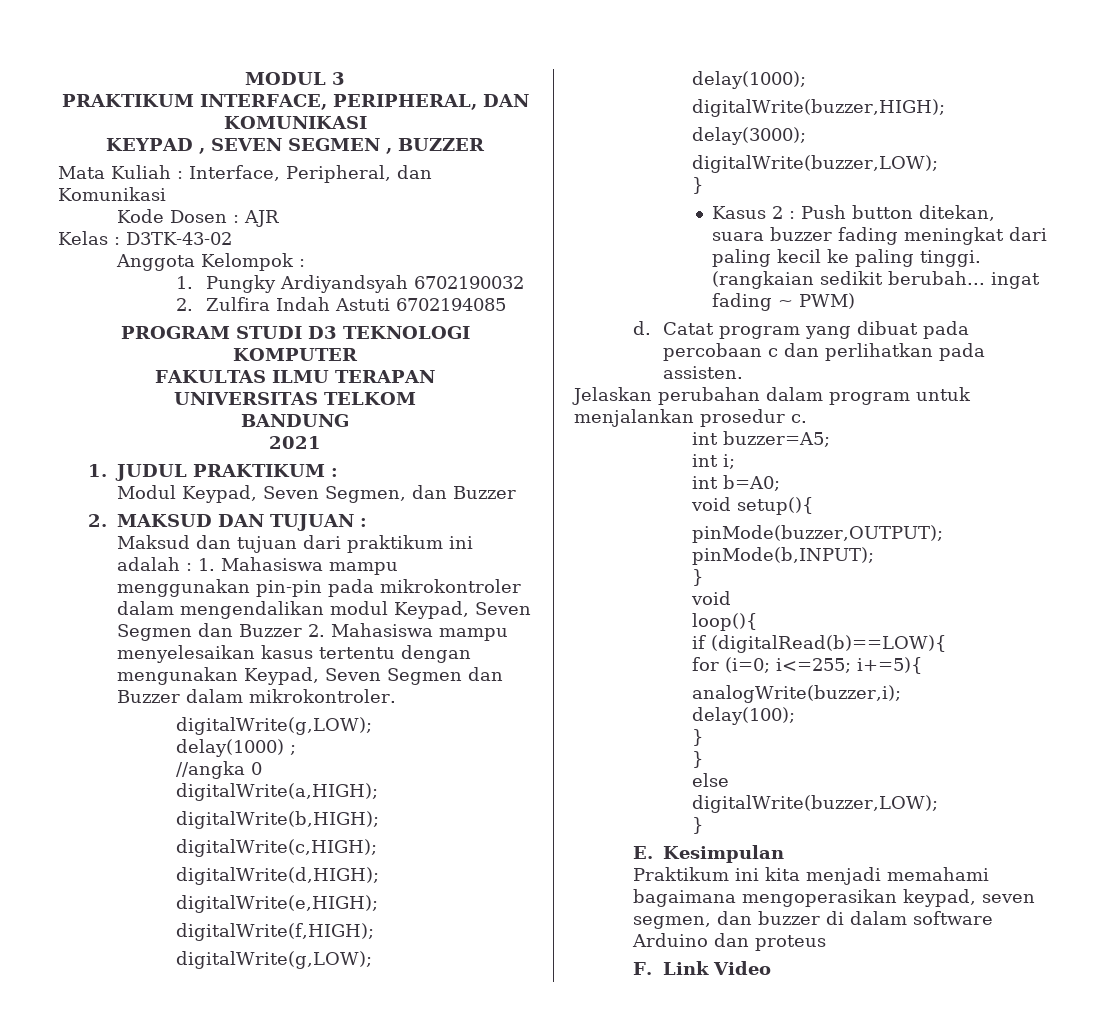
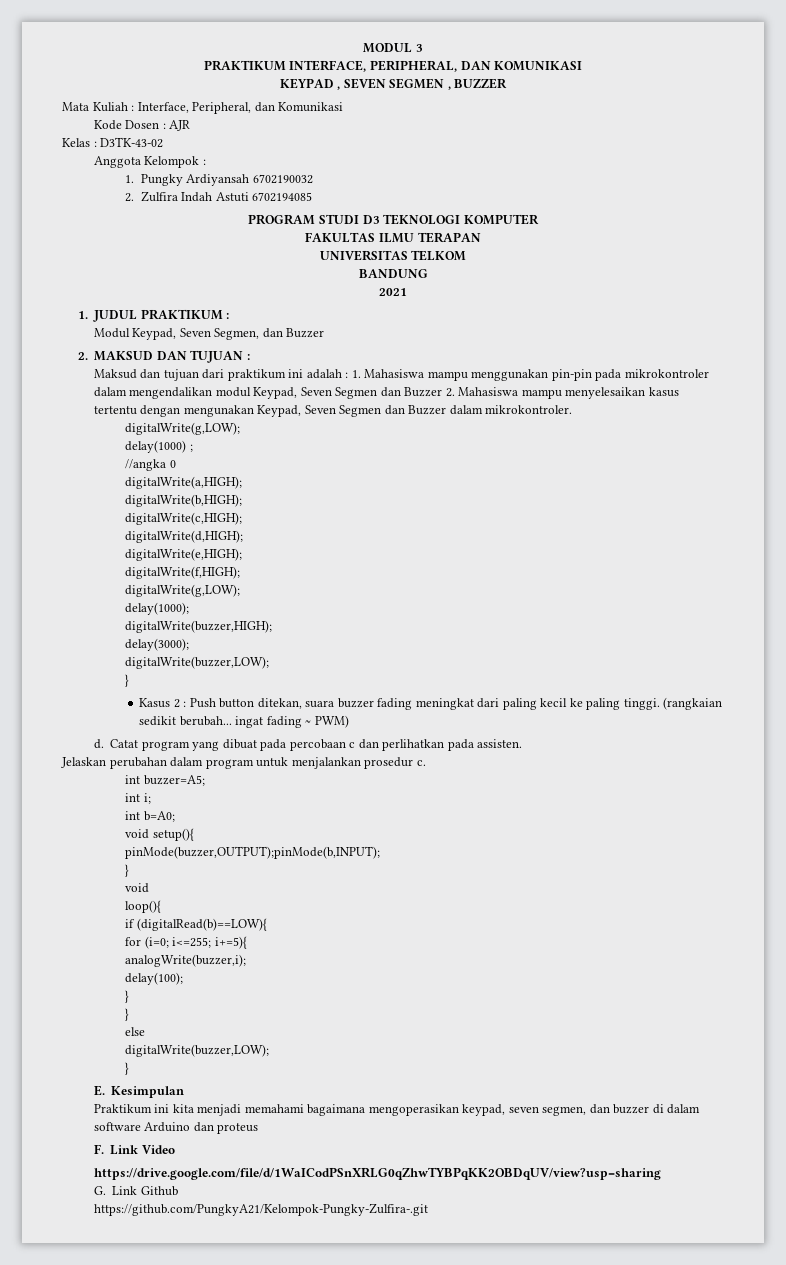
[279,275,408,293] Ardiyandsyah -> [186,174,250,186] Ardiyansah
(771, 968) none -> [93,1167,661,1180] [93,1186,178,1196] [93,1203,428,1216] // https://drive.google.com/file/d/1WaICodPSnXRLG0qZhwTYBPqKK2OBDqUV/view?usp=sharing // G. Link Github // https://github.com/PungkyA21/Kelompok-Pungky-Zulfira-.git

